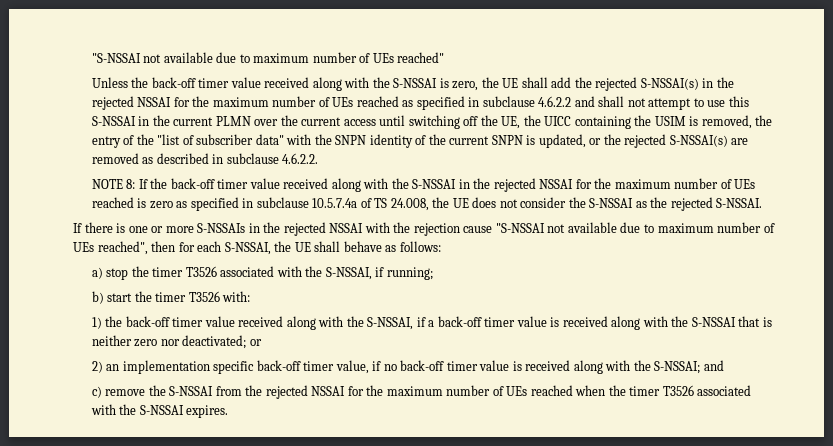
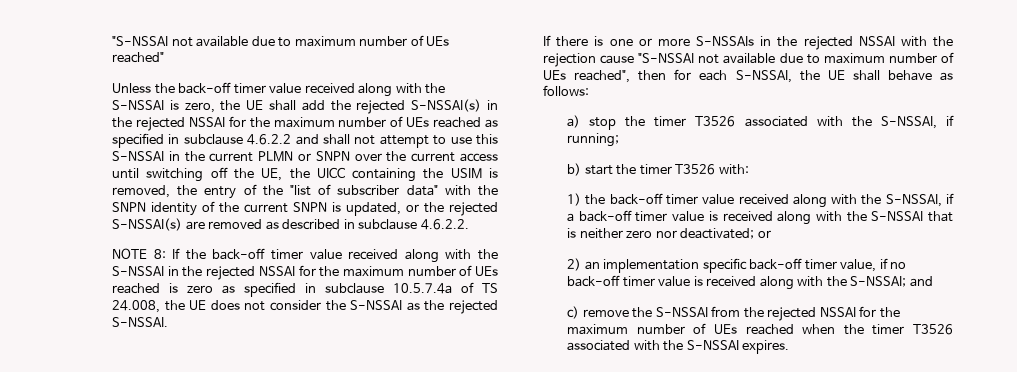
(251, 121) none -> [298,151,350,161] or SNPN

